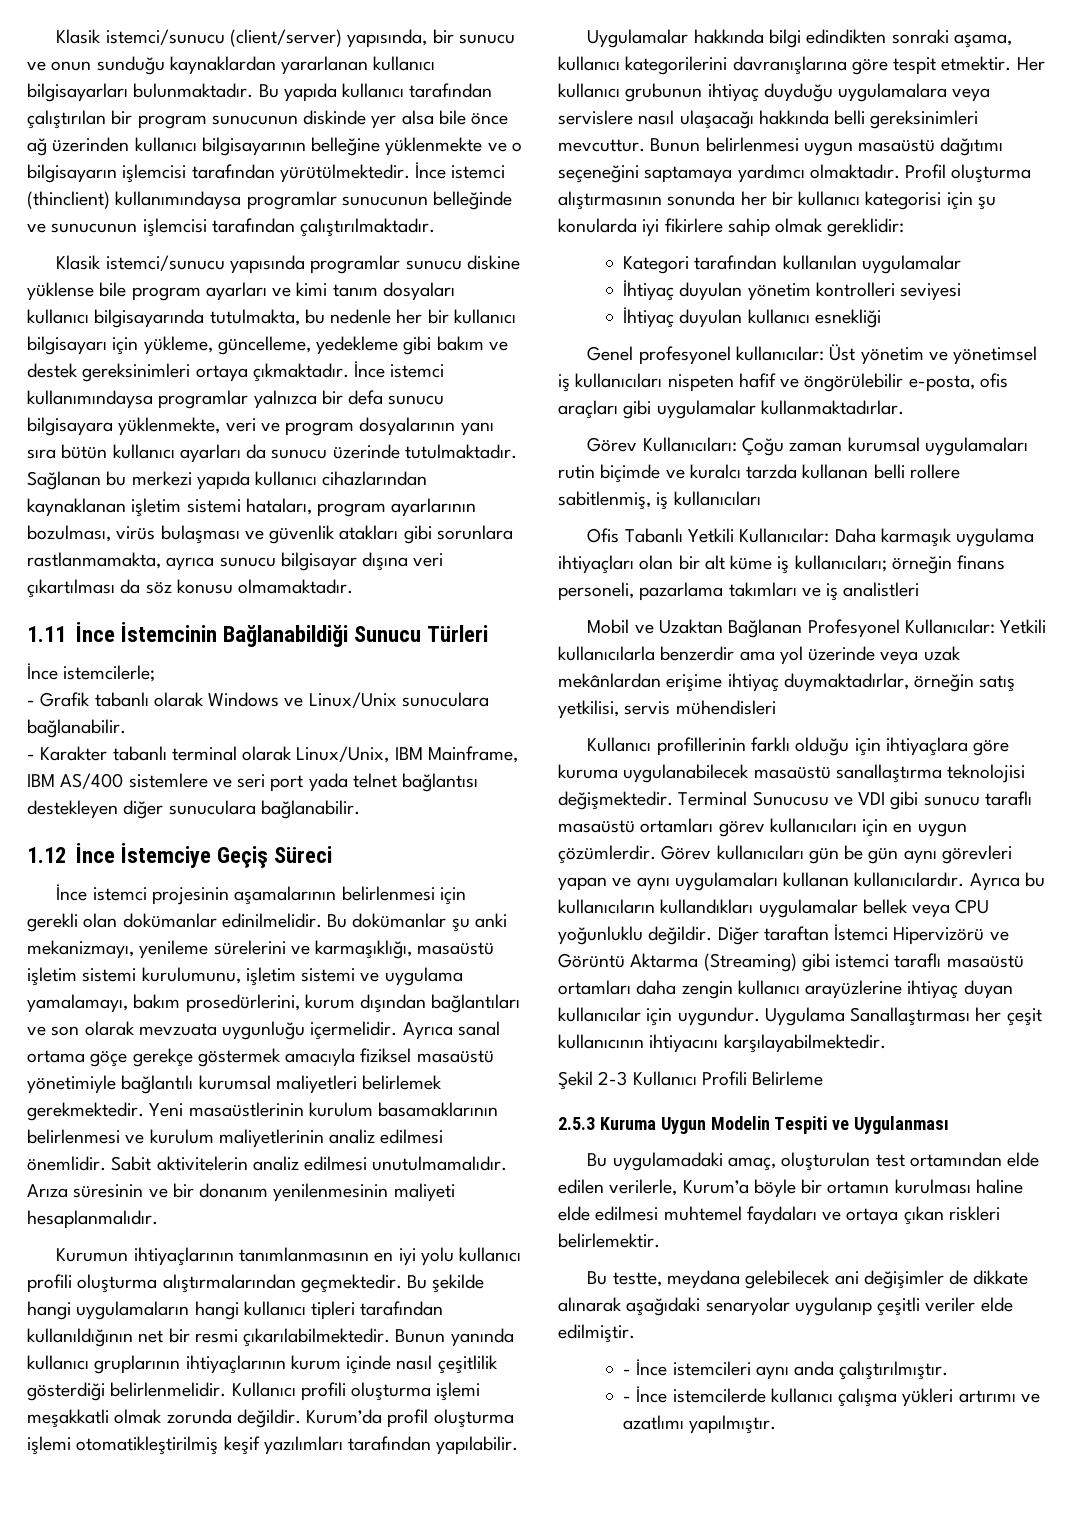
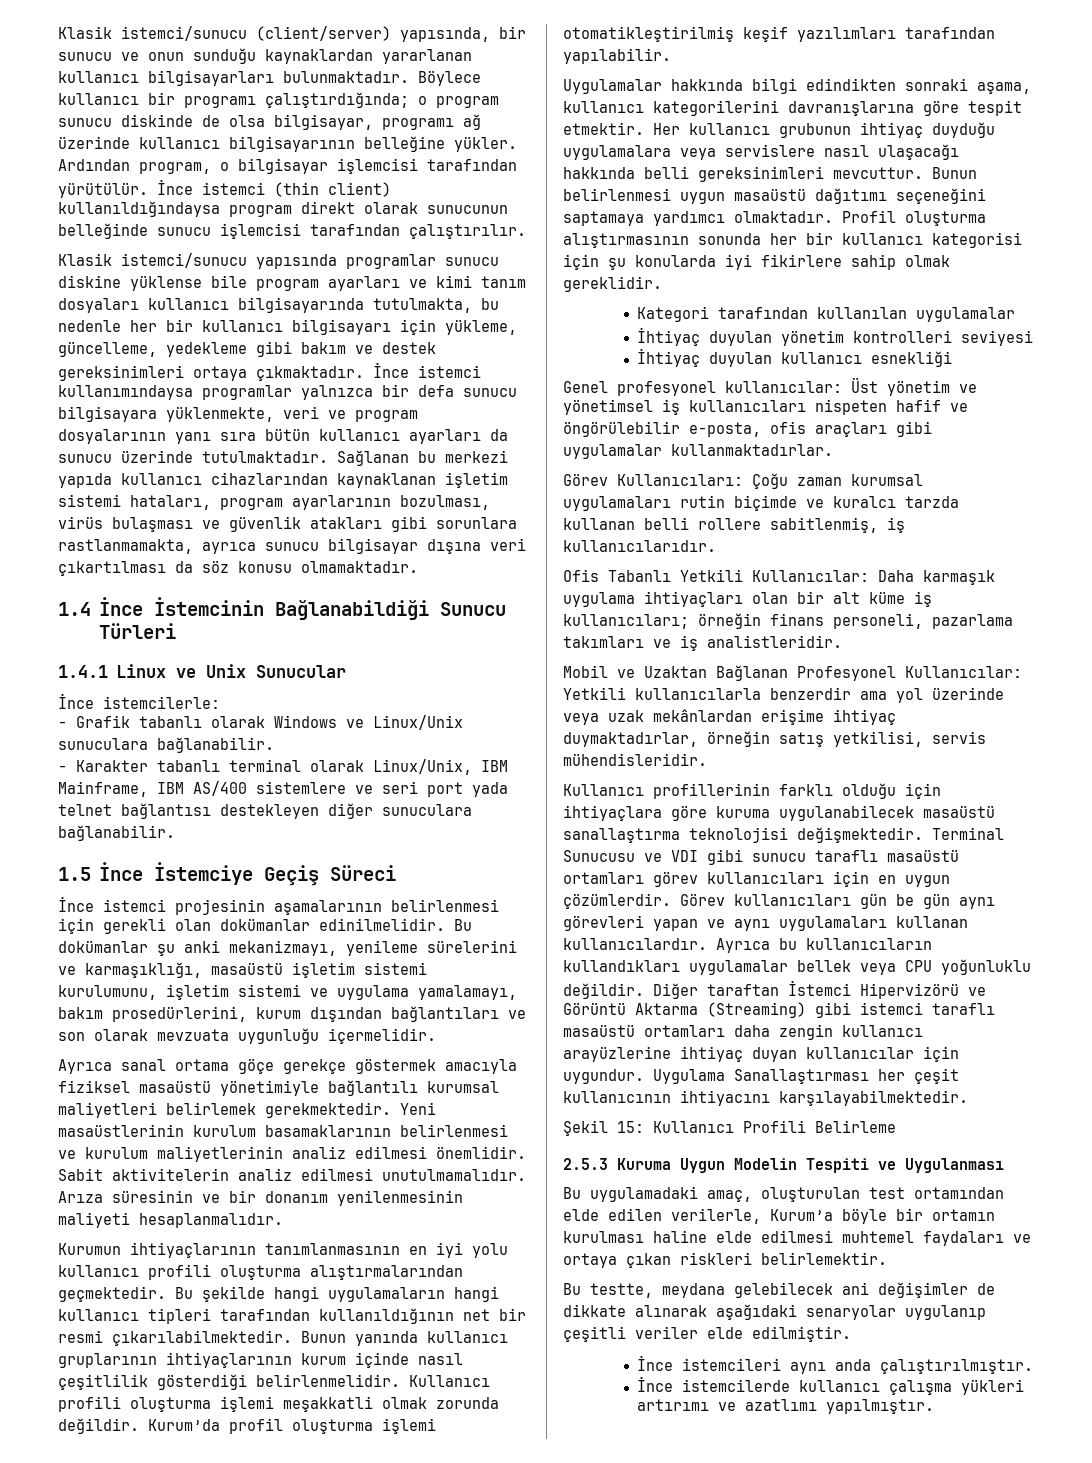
[258,83,493,102] [27,110,509,129] [27,137,522,156] [27,162,506,183] [27,191,513,210] [27,218,436,237] Bu yapıda kullanıcı tarafından çalıştırılan bir program sunucunun diskinde yer alsa bile önce ağ üzerinden kullanıcı bilgisayarının belleğine yüklenmekte ve o bilgisayarın işlemcisi tarafından yürütülmektedir. İnce istemci (thinclient) kullanımındaysa programlar sunucunun belleğinde ve sunucunun işlemcisi tarafından çalıştırılmaktadır. -> [418,70,481,86] [58,92,499,108] [58,114,481,130] [58,136,517,152] [58,158,517,174] [58,179,391,198] [58,201,508,217] [58,223,526,239] Böylece kullanıcı bir programı çalıştırdığında; o program sunucu diskinde de olsa bilgisayar, programı ağ üzerinde kullanıcı bilgisayarının belleğine yükler. Ardından program, o bilgisayar işlemcisi tarafından yürütülür. İnce istemci (thin client) kullanıldığındaysa program direkt olarak sunucunun belleğinde sunucu işlemcisi tarafından çalıştırılır.
[27,626,66,642] 1.11 -> [58,602,91,616] 1.4
[27,663,156,682] // İnce istemcilerle; -> [58,664,346,678] [58,693,220,709] // 1.4.1 Linux ve Unix Sunucular // İnce istemcilerle:
[27,847,66,863] 1.12 -> [58,867,91,881] 1.5
(398, 1030) none -> (436, 1036) //
[827,218,905,237] gereklidir: -> [563,276,662,292] gereklidir.
[673,491,761,506] kullanıcıları -> [563,540,716,552] kullanıcılarıdır.
[843,582,920,597] analistleri -> [707,635,842,648] analistleridir.
[675,700,776,715] mühendisleri -> [563,753,707,766] mühendisleridir.
[598,1071,628,1086] 2-3 -> [617,1121,644,1133] 15:
[623,1369,632,1375] - -> (851, 1334) none
[623,1396,632,1402] - -> (1034, 1366) none

